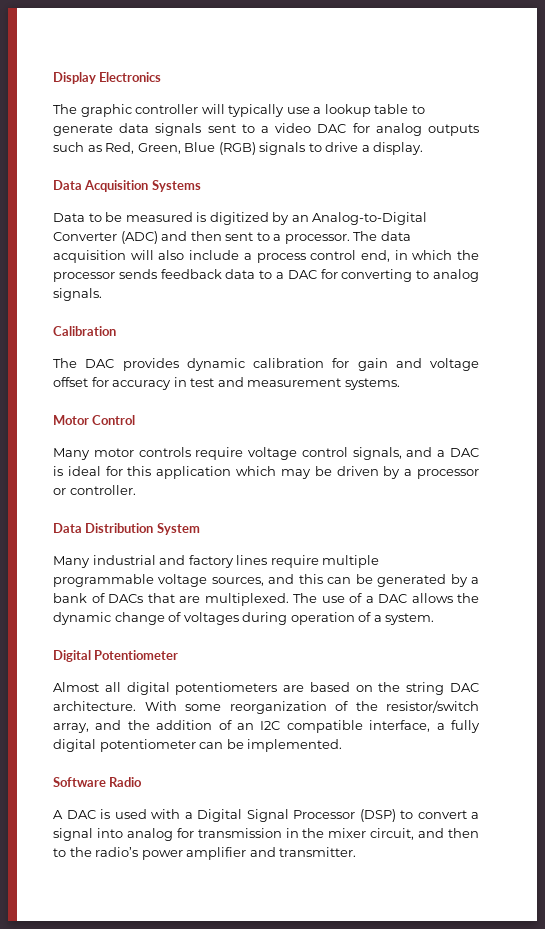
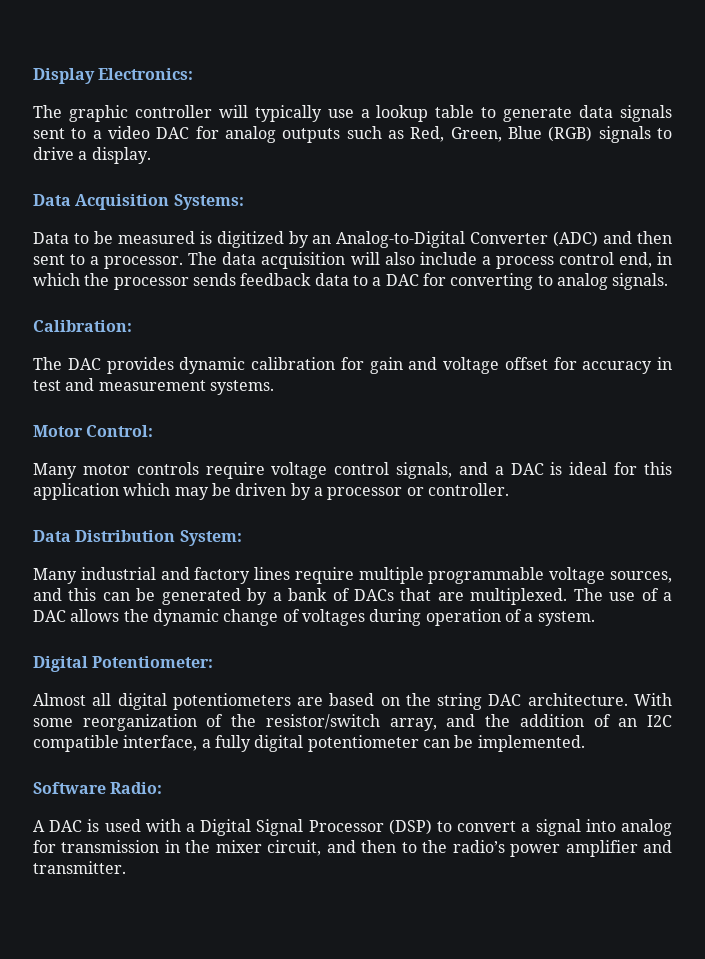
[99,72,162,82] Electronics -> [98,68,194,80] Electronics:
[151,180,201,192] Systems -> [173,194,244,210] Systems:
[53,326,116,336] Calibration -> [33,320,132,332] Calibration:
[92,415,136,425] Control -> [86,425,154,437] Control:
[156,523,200,535] System -> [179,530,242,546] System:
[94,650,179,660] Potentiometer -> [92,656,214,668] Potentiometer:
[109,777,143,787] Radio -> [110,782,163,794] Radio:

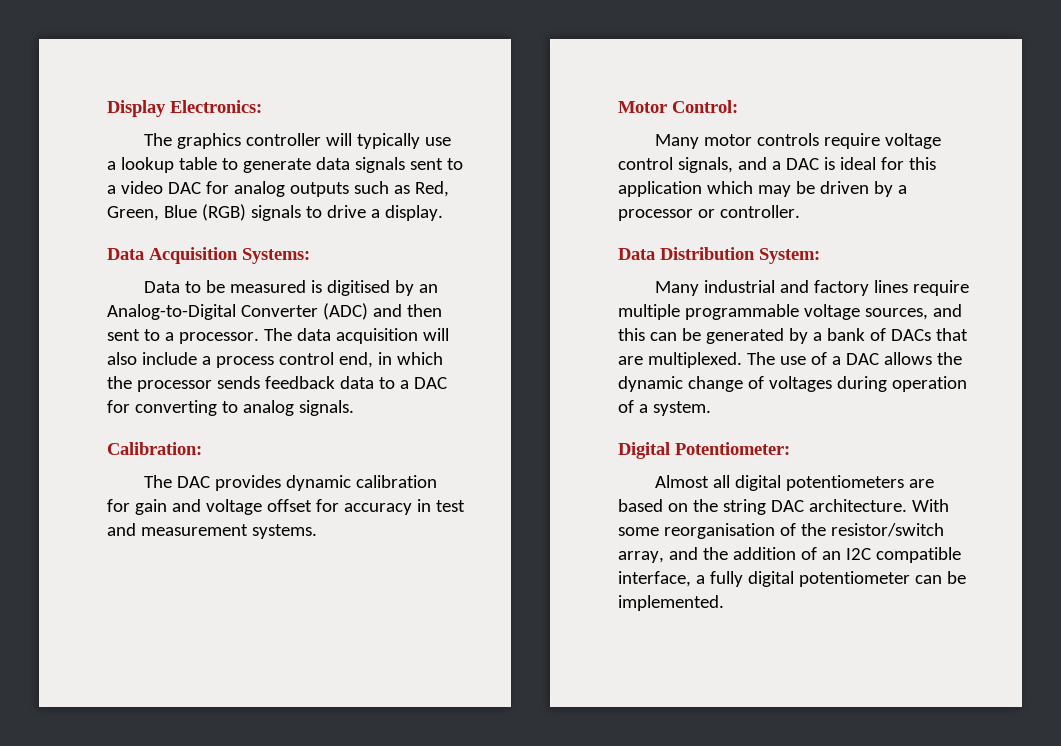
[68,105,128,122] graphic -> [177,133,242,149] graphics
[216,231,284,248] digitized -> [326,280,390,296] digitised
[82,714,197,731] reorganization -> [663,523,775,539] reorganisation
[33,782,163,794] [33,819,672,836] [33,840,672,857] [33,861,126,874] // Software Radio: // A DAC is used with a Digital Signal Processor (DSP) to convert a signal into analog for transmission in the mixer circuit, and then to the radio’s power amplifier and transmitter. -> (724, 603) none

